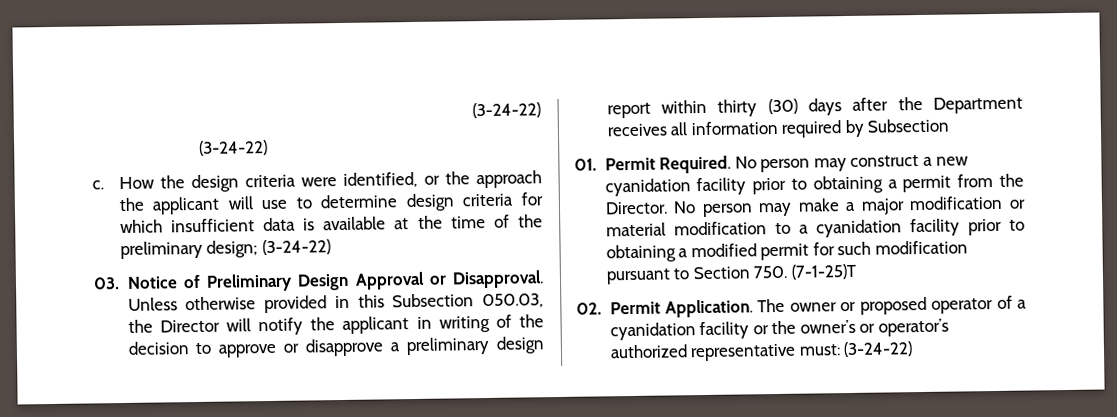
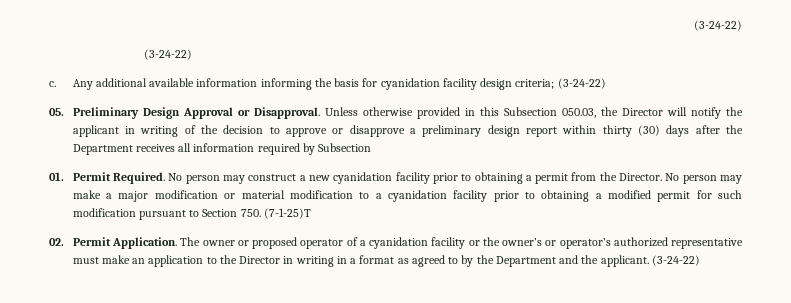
[118,170,542,193] [118,192,543,215] [119,214,544,234] [119,239,332,260] [93,274,201,290] How the design criteria were identified, or the approach the applicant will use to determine design criteria for which insufficient data is available at the time of the preliminary design; (3-24-22) // 03. Notice of -> [72,78,606,90] [49,108,64,116] Any additional available information informing the basis for cyanidation facility design criteria; (3-24-22) // 05.
[798,344,841,356] must: -> [72,255,649,267] must make an application to the Director in writing in a format as agreed to by the Department and the applicant.

